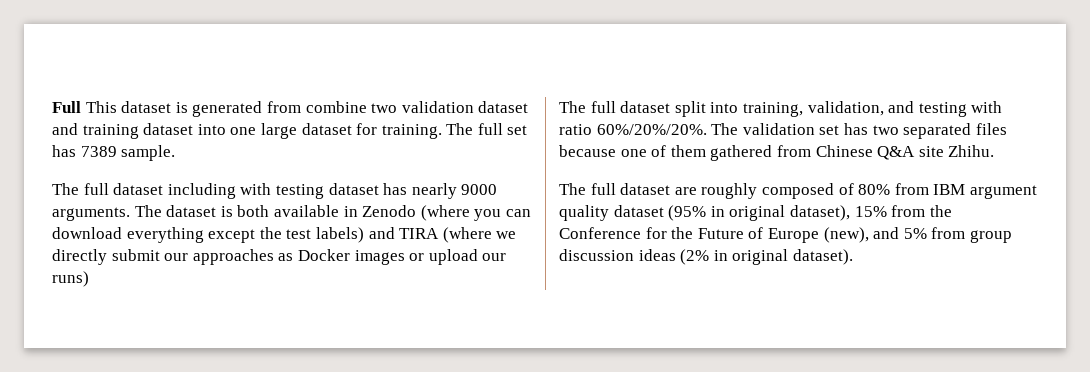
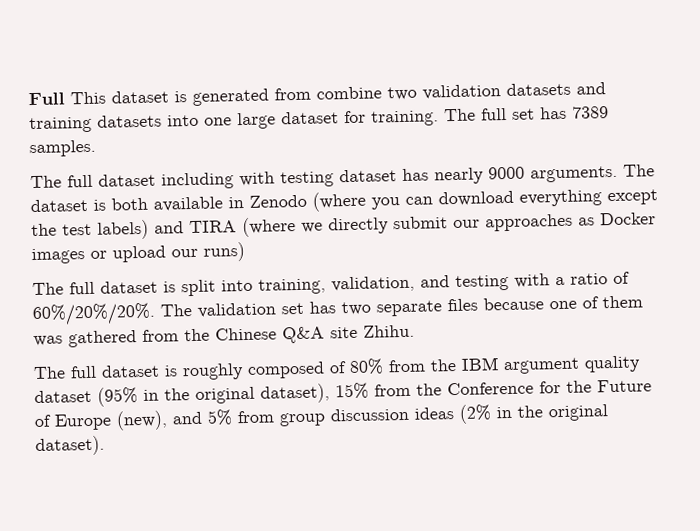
[478,101,529,113] dataset -> [506,82,571,96] datasets
[143,123,194,135] dataset -> [97,114,162,128] datasets
[121,145,176,161] sample. -> [29,139,96,158] samples.
(671, 107) none -> [163,281,176,293] is
[559,124,592,135] ratio -> [555,271,630,286] a ratio of
[903,123,972,139] separated -> [376,300,442,317] separate
(706, 151) none -> [33,335,63,347] was
(811, 151) none -> [184,328,210,342] the
[674,187,697,195] are -> [164,365,178,377] is
(929, 189) none -> [430,359,457,372] the
(725, 211) none -> [164,388,190,401] the
(728, 255) none -> [517,405,543,418] the

